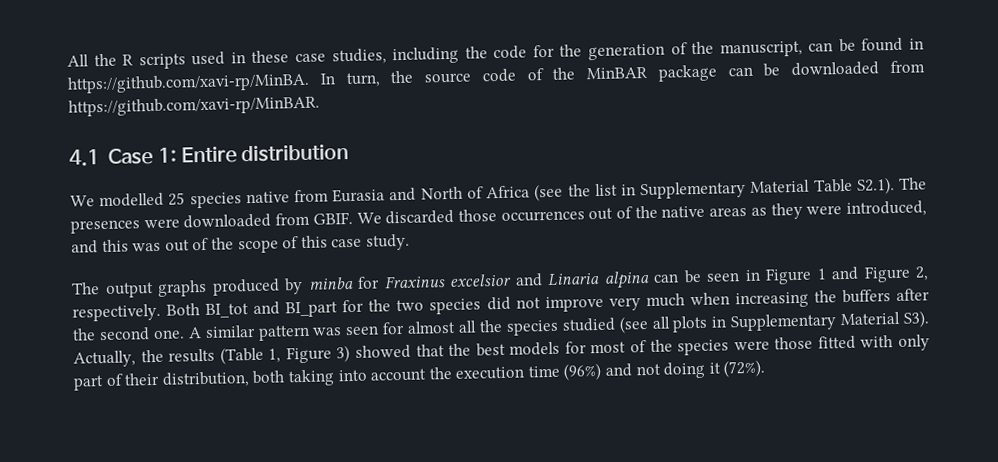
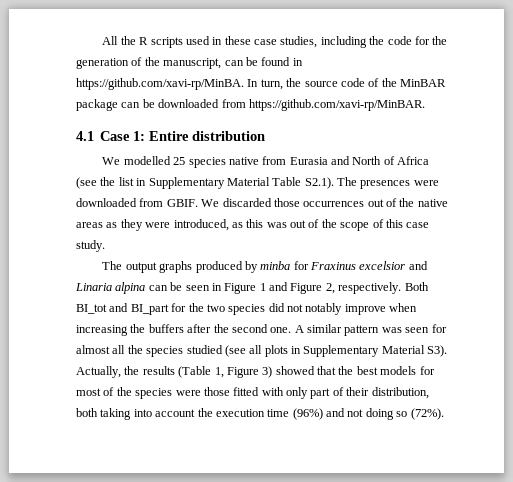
[71,240,98,254] and -> [231,222,243,228] as
[544,293,685,313] improve very much -> [305,303,386,315] notably improve
[708,362,721,374] it -> [396,411,408,417] so

